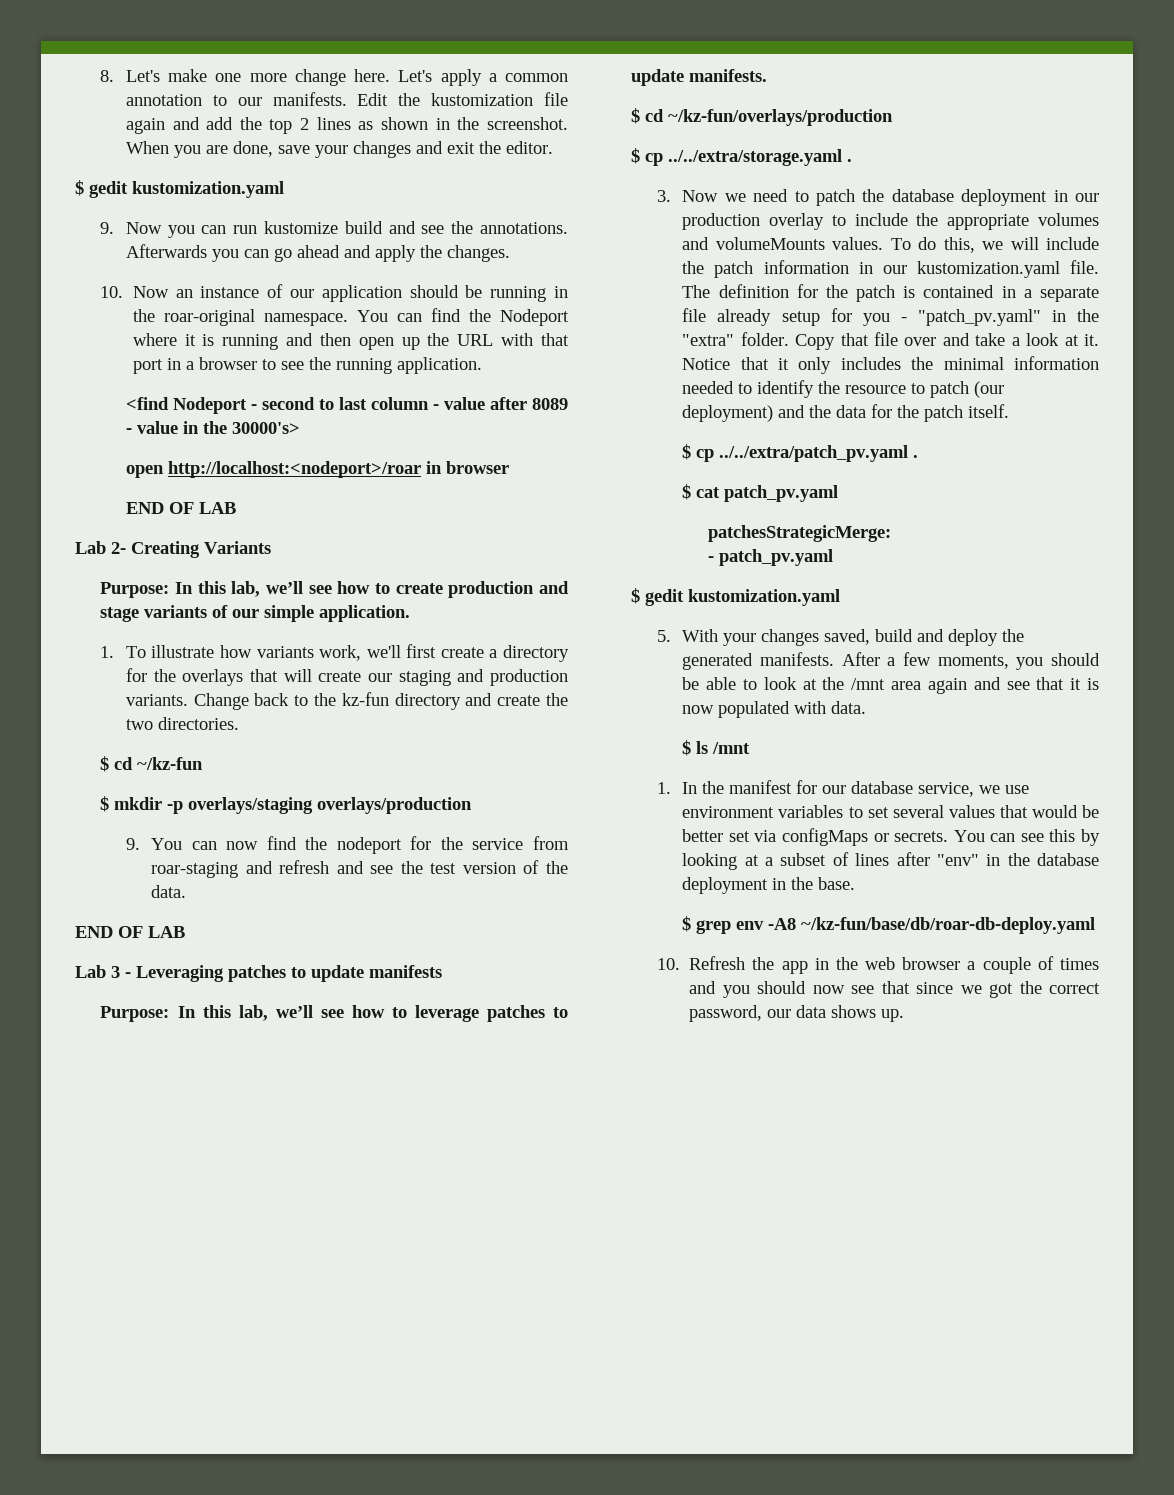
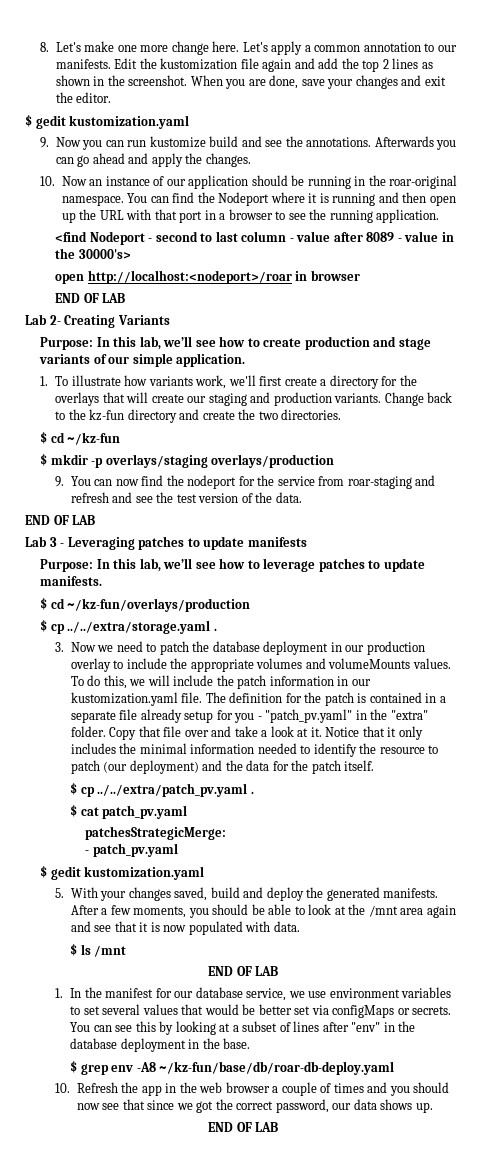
(751, 748) none -> [207,966,279,976] // END OF LAB
(905, 1015) none -> [207,1122,279,1132] // END OF LAB

